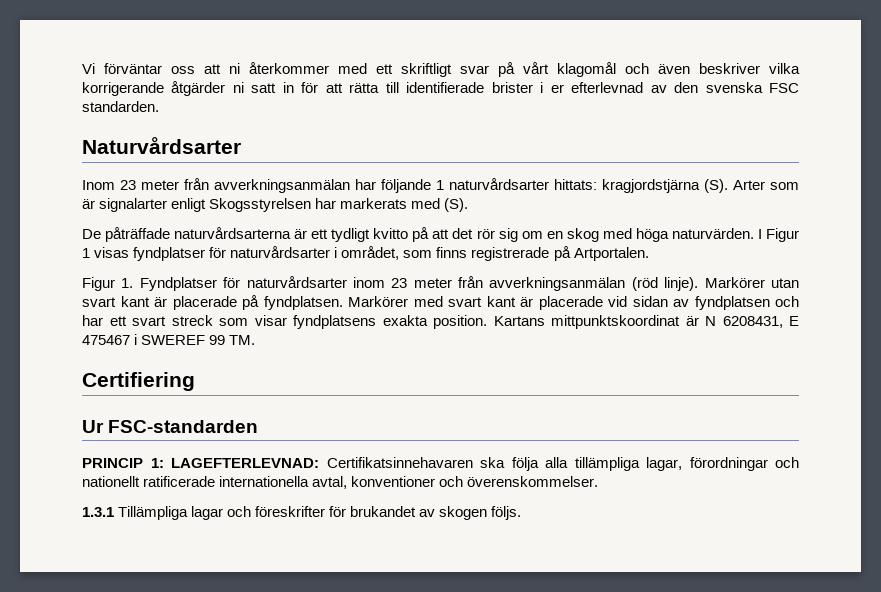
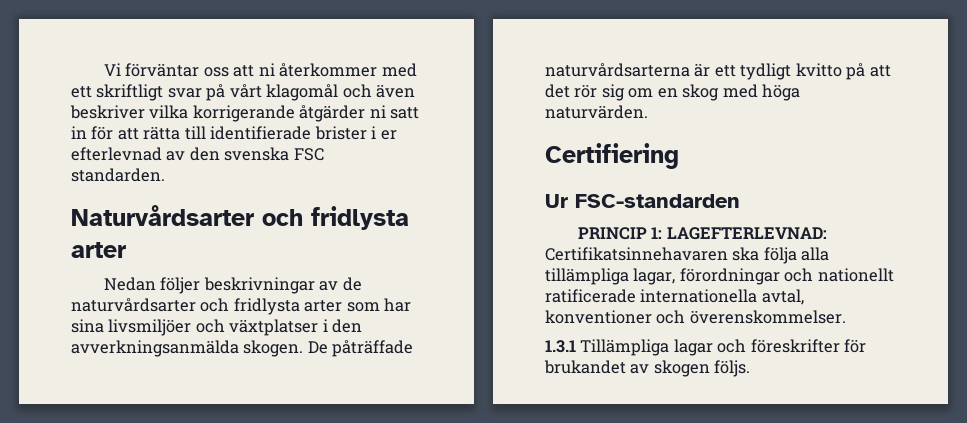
[82,178,799,193] [82,198,469,212] // Inom 23 meter från avverkningsanmälan har följande 1 naturvårdsarter hittats: kragjordstjärna (S). Arter som är signalarter enligt Skogsstyrelsen har markerats med (S). // -> [262,206,409,230] [71,242,126,258] [103,277,362,294] [71,298,412,315] [71,319,363,336] [71,340,304,357] och fridlysta arter // Nedan följer beskrivningar av de naturvårdsarter och fridlysta arter som har sina livsmiljöer och växtplatser i den avverkningsanmälda skogen.
[757,228,800,242] [82,246,649,261] [82,276,799,291] [82,295,799,310] [82,315,799,329] [82,334,256,345] I Figur 1 visas fyndplatser för naturvårdsarter i området, som finns registrerade på Artportalen. // Figur 1. Fyndplatser för naturvårdsarter inom 23 meter från avverkningsanmälan (röd linje). Markörer utan svart kant är placerade på fyndplatsen. Markörer med svart kant är placerade vid sidan av fyndplatsen och har ett svart streck som visar fyndplatsens exakta position. Kartans mittpunktskoordinat är N 6208431, E 475467 i SWEREF 99 TM. -> (648, 112) none

